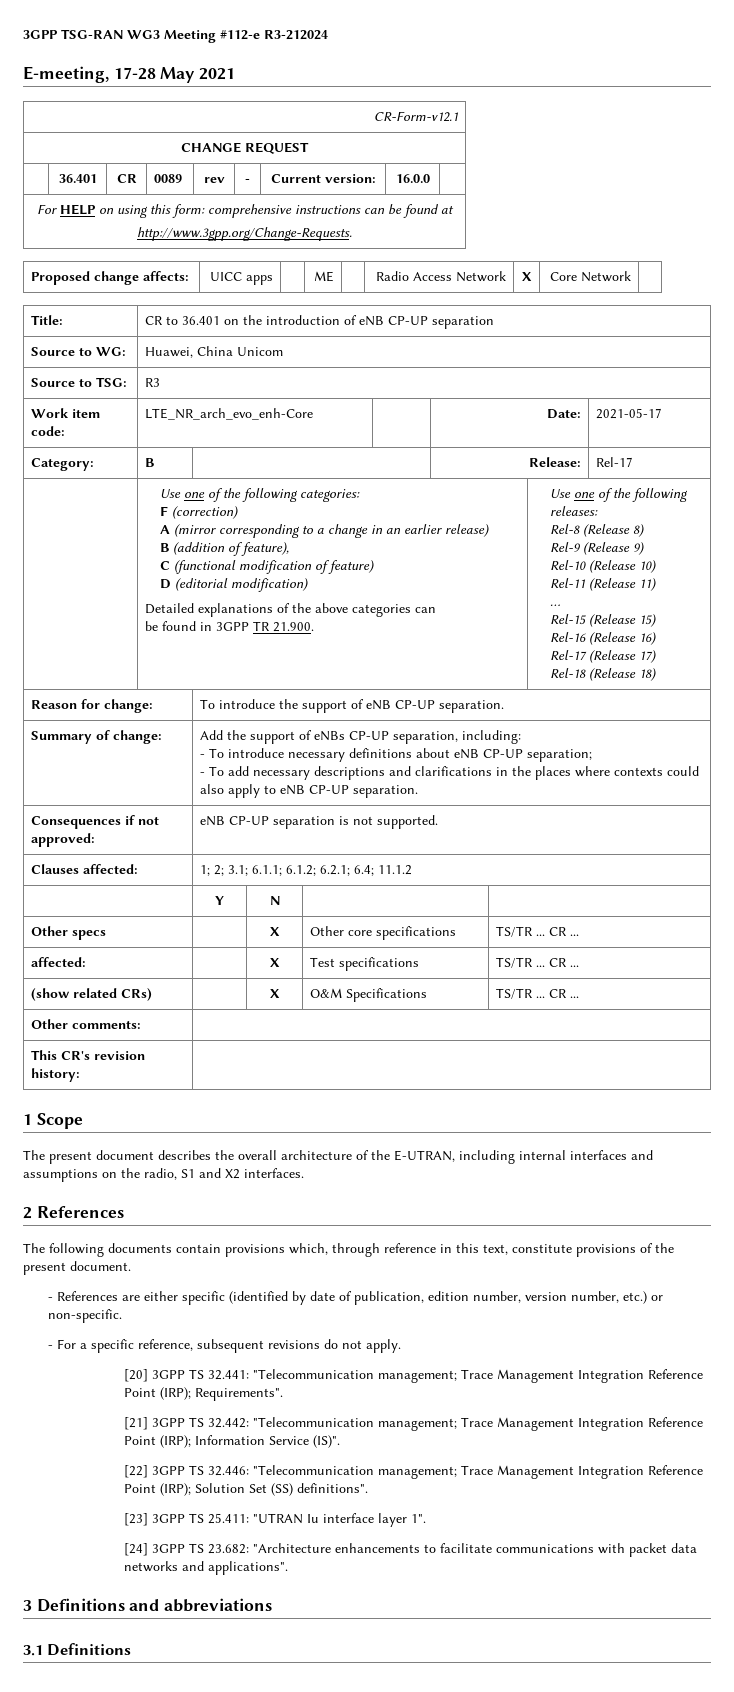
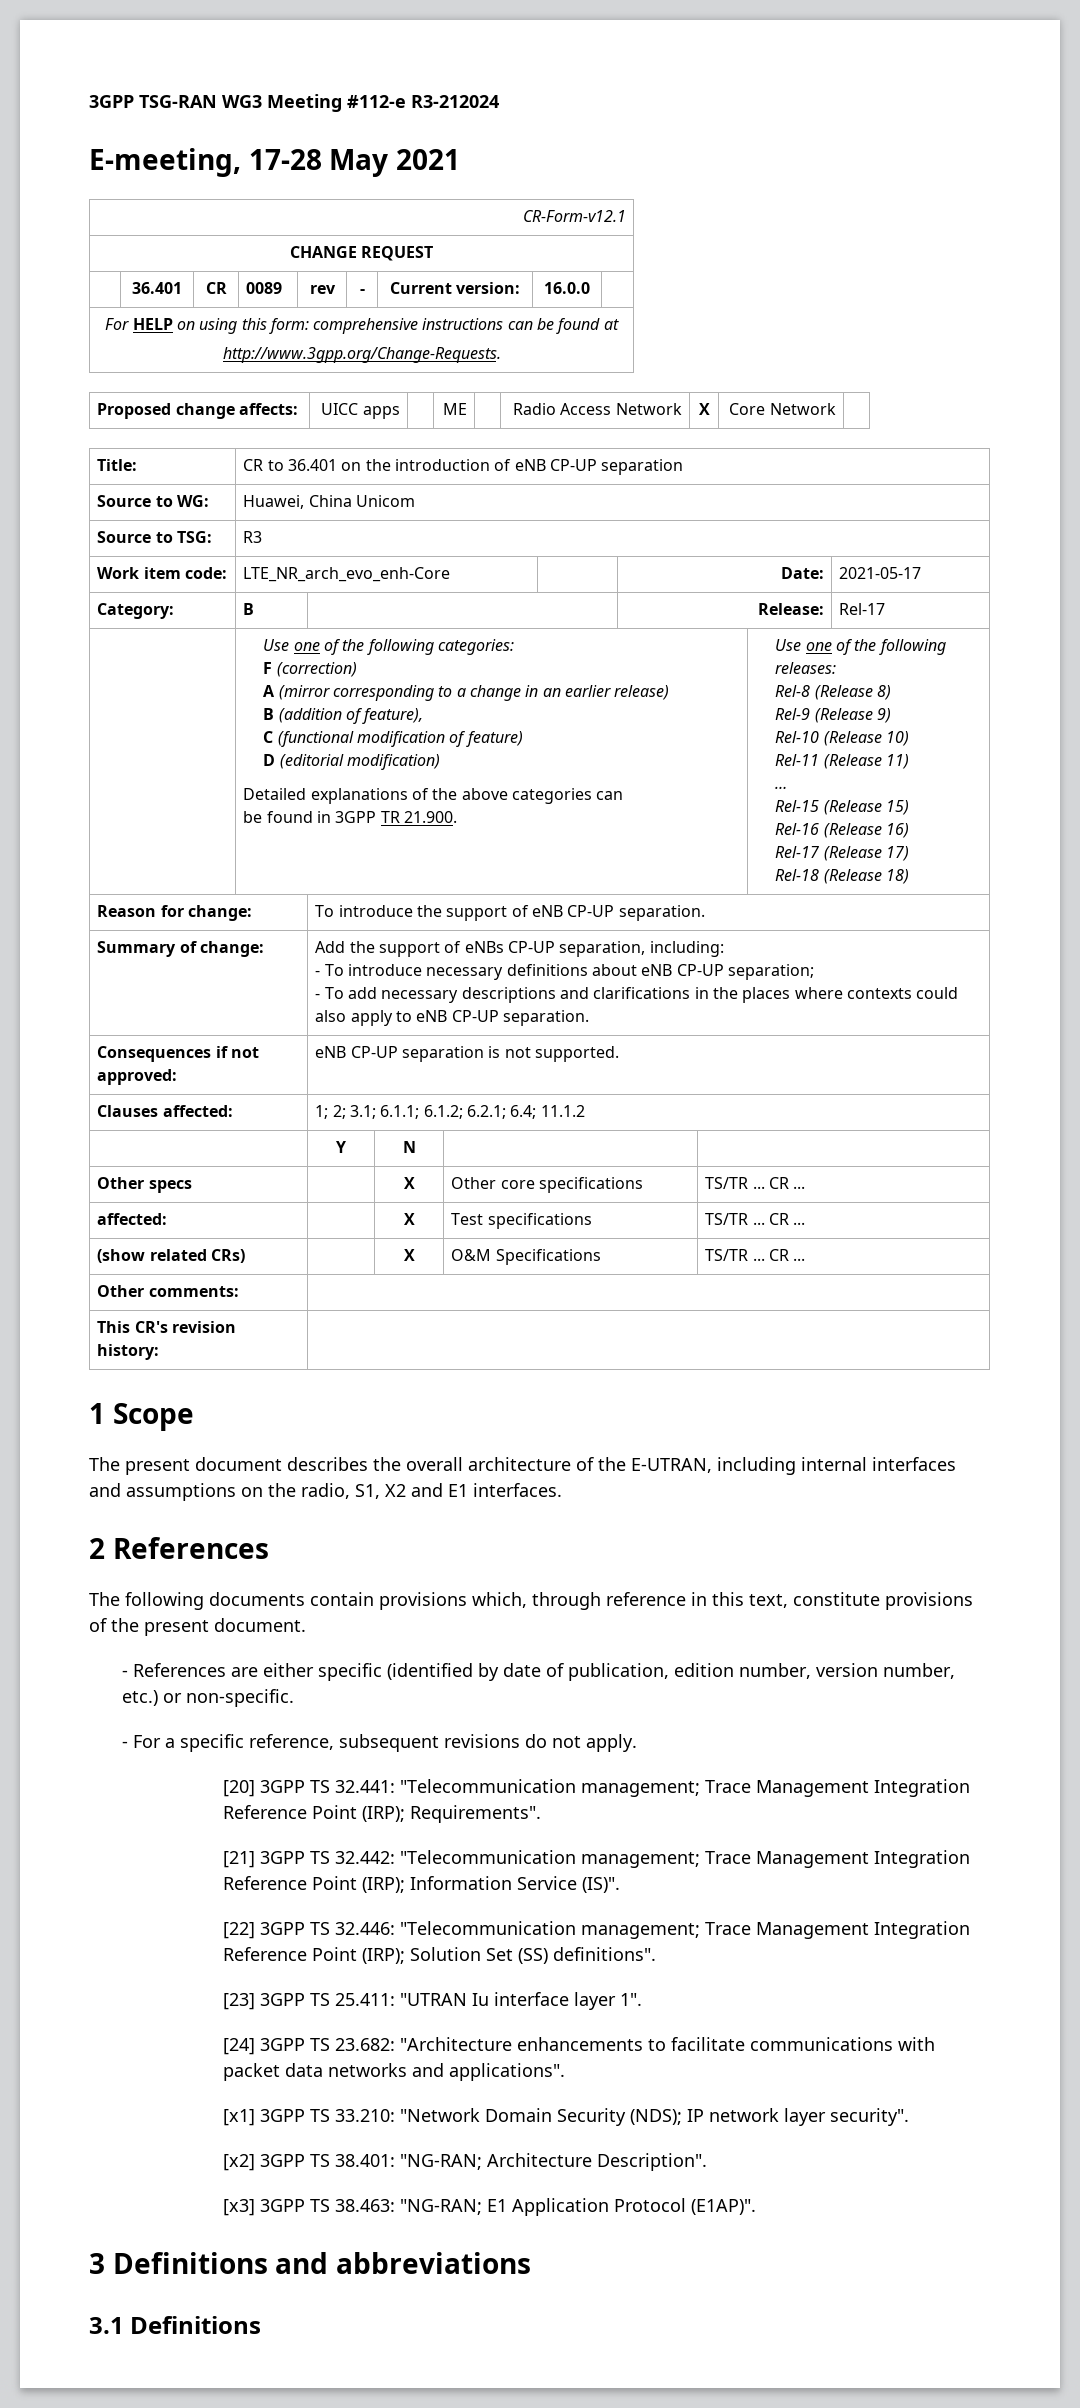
[181,1168,240,1179] S1 and X2 -> [355,1483,468,1499] S1, X2 and E1
(288, 1568) none -> [222,2108,909,2126] [222,2153,707,2171] [222,2198,756,2216] // [x1] 3GPP TS 33.210: "Network Domain Security (NDS); IP network layer security". // [x2] 3GPP TS 38.401: "NG-RAN; Architecture Description". // [x3] 3GPP TS 38.463: "NG-RAN; E1 Application Protocol (E1AP)".

